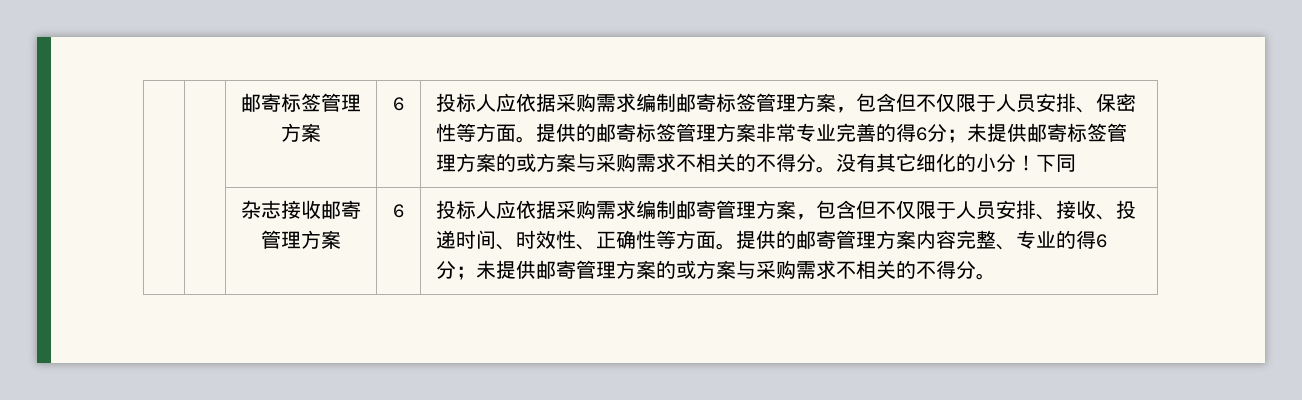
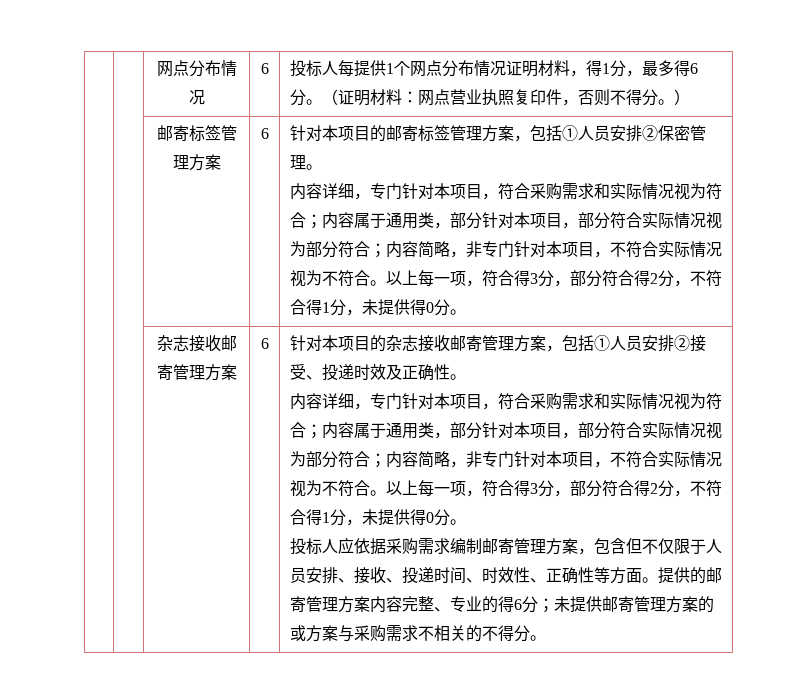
(241, 102) | -> [156,60,237,77] [188,90,205,105] [260,63,269,74] [289,60,698,77] [289,89,690,106] | | 网点分布情况 | 6 | 投标人每提供1个网点分布情况证明材料，得1分，最多得6分。（证明材料：网点营业执照复印件，否则不得分。） // |
[435,93,676,112] 投标人应依据采购需求编制 -> [289,125,386,142] 针对本项目的
[875,93,1136,113] [435,123,1127,143] [435,153,1076,173] 含但不仅限于人员安排、保密性等方面。提供的邮寄标签管理方案非常专业完善的得6分；未提供邮寄标签管理方案的或方案与采购需求不相关的不得分。没有其它细化的小分！下同 -> [545,125,706,142] [289,155,322,170] [289,183,722,200] [289,212,722,229] [289,241,722,258] [289,270,722,287] [289,299,466,316] 括①人员安排②保密管理。 // 内容详细，专门针对本项目，符合采购需求和实际情况视为符合；内容属于通用类，部分针对本项目，部分符合实际情况视为部分符合；内容简略，非专门针对本项目，不符合实际情况视为不符合。以上每一项，符合得3分，部分符合得2分，不符合得1分，未提供得0分。
(404, 211) none -> [289,335,706,352] [289,364,466,381] [289,393,722,410] [289,422,722,439] [289,451,722,468] [289,480,722,497] [289,509,466,526] 针对本项目的杂志接收邮寄管理方案，包括①人员安排②接受、投递时效及正确性。 // 内容详细，专门针对本项目，符合采购需求和实际情况视为符合；内容属于通用类，部分针对本项目，部分符合实际情况视为部分符合；内容简略，非专门针对本项目，不符合实际情况视为不符合。以上每一项，符合得3分，部分符合得2分，不符合得1分，未提供得0分。 //

